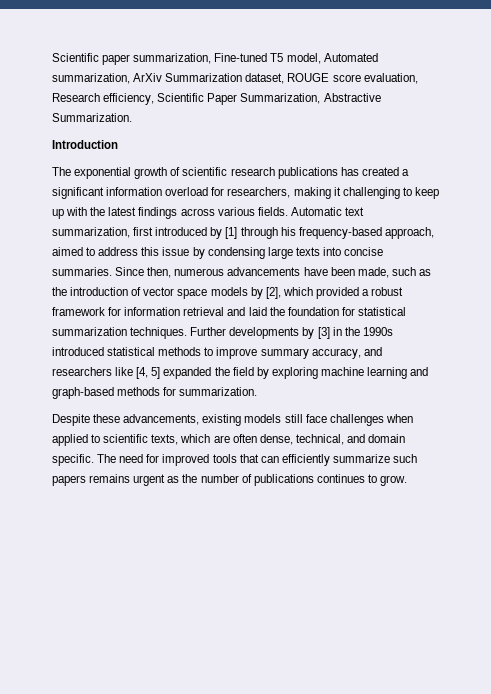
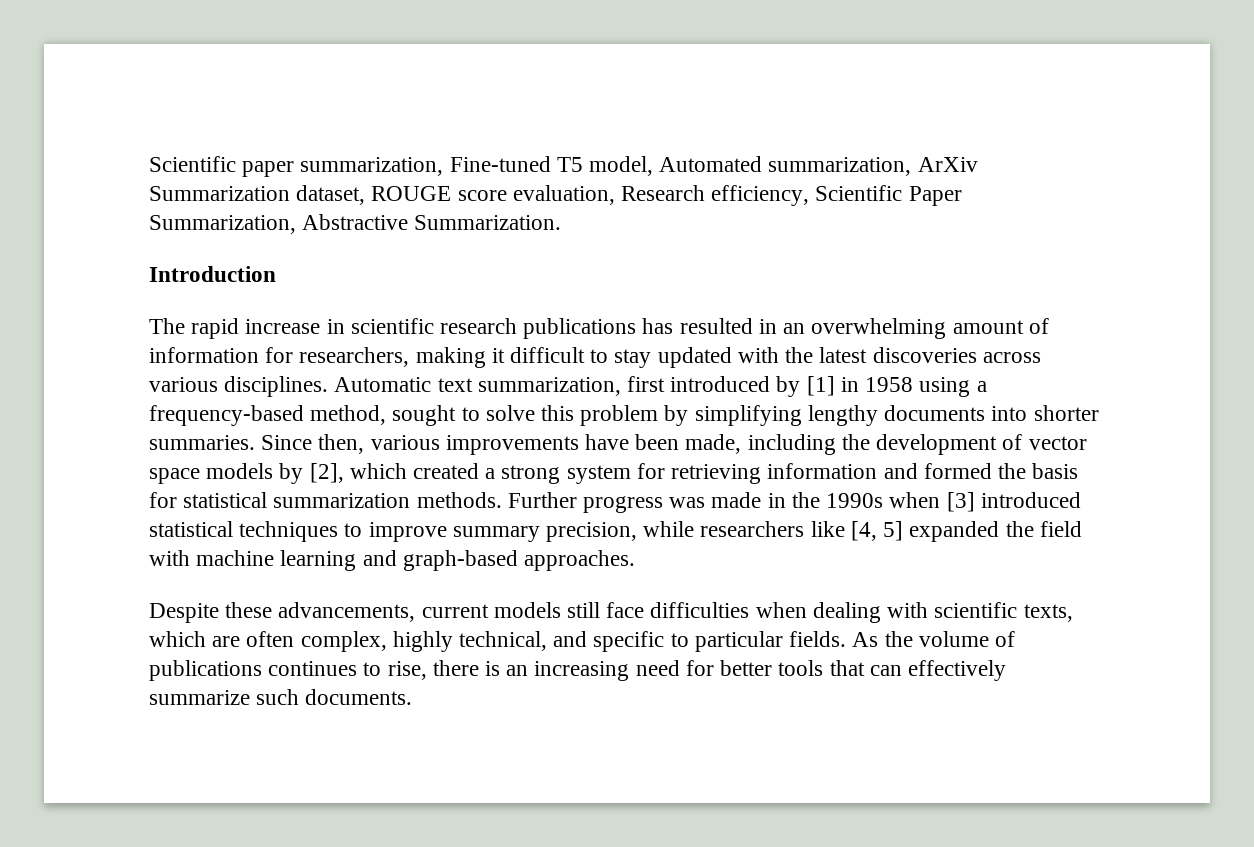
[74,167,181,179] exponential growth of -> [191,318,345,339] rapid increase in
[361,167,409,176] [52,187,439,199] [52,209,64,219] created a significant information overload for researchers, making it challenging to keep up -> [679,318,1049,339] [149,347,732,368] resulted in an overwhelming amount of information for researchers, making it difficult to stay updated
[138,207,178,219] findings -> [872,347,977,363] discoveries
[257,207,288,216] fields. -> [224,376,329,397] disciplines.
[240,227,434,239] [52,247,384,259] through his frequency-based approach, aimed to address this issue by condensing large texts into concise -> [840,377,987,397] [149,405,1099,426] in 1958 using a frequency-based method, sought to solve this problem by simplifying lengthy documents into shorter
[174,267,301,276] numerous advancements -> [370,435,579,455] various improvements
[391,267,431,276] [52,287,129,296] such as the introduction -> [747,434,998,455] including the development
[315,287,404,299] [52,307,406,316] [52,327,330,339] provided a robust framework for information retrieval and laid the foundation for statistical summarization techniques. Further developments by [3] -> [413,463,1079,484] [149,492,762,513] created a strong system for retrieving information and formed the basis for statistical summarization methods. Further progress was made
(393, 331) none -> [889,492,975,512] when [3]
[158,347,202,356] methods -> [239,521,339,542] techniques
[311,347,382,359] accuracy, and -> [546,521,695,542] precision, while
[256,367,318,379] by exploring -> [149,550,190,566] with
[117,387,258,396] methods for summarization. -> [524,550,636,571] approaches.
[202,414,242,426] existing -> [421,604,489,618] current
[329,414,413,426] [52,434,101,446] challenges when applied to -> [650,602,929,623] difficulties when dealing with
[259,434,406,445] [52,454,418,466] [52,474,408,486] dense, technical, and domain specific. The need for improved tools that can efficiently summarize such papers remains urgent as the number of publications continues to grow. -> [300,631,1015,652] [149,660,1006,681] [149,689,413,705] complex, highly technical, and specific to particular fields. As the volume of publications continues to rise, there is an increasing need for better tools that can effectively summarize such documents.

